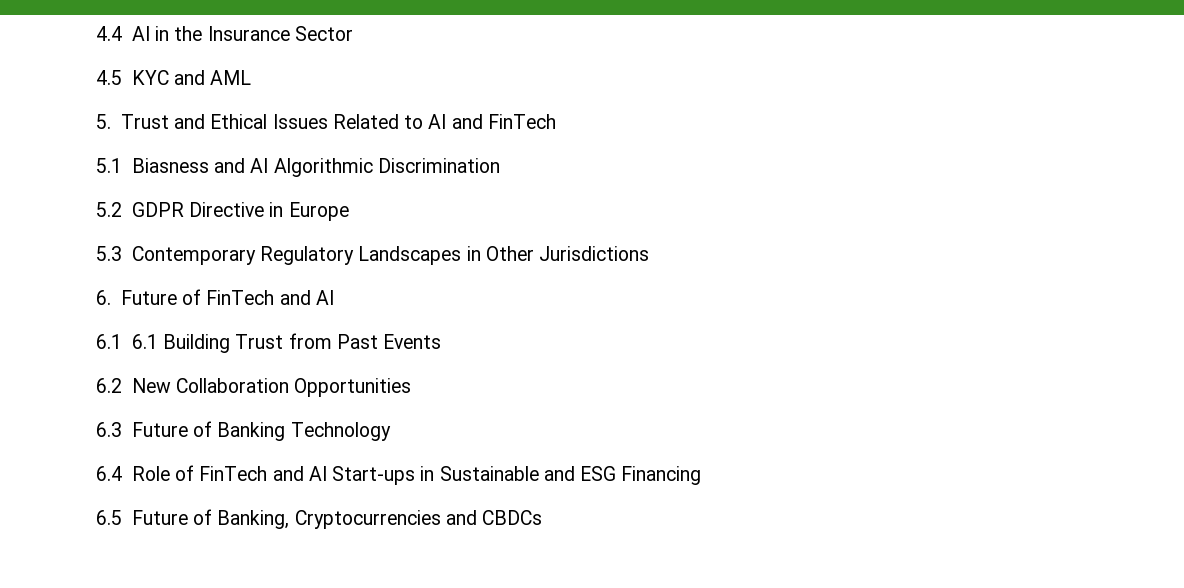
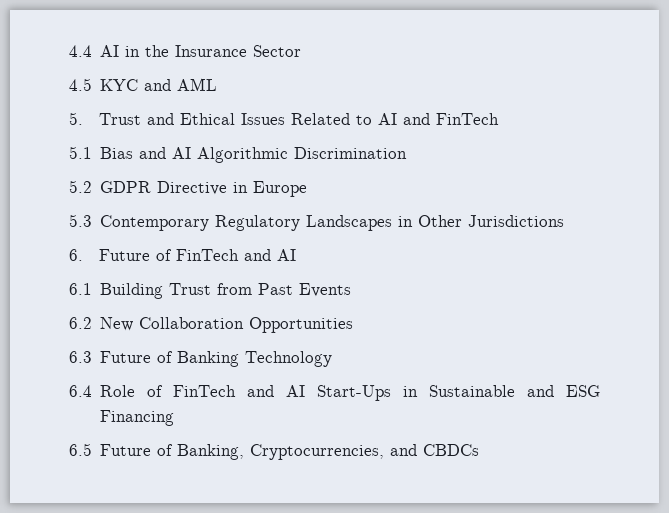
[131,158,209,173] Biasness -> [100,147,134,159] Bias
[131,334,158,349] 6.1 -> (92, 289) none
[332,466,416,485] Start-ups -> [317,385,392,401] Start-Ups
[294,510,441,529] Cryptocurrencies -> [250,444,385,460] Cryptocurrencies,

